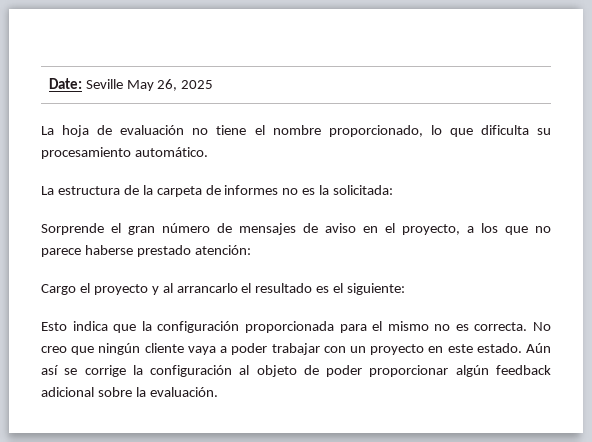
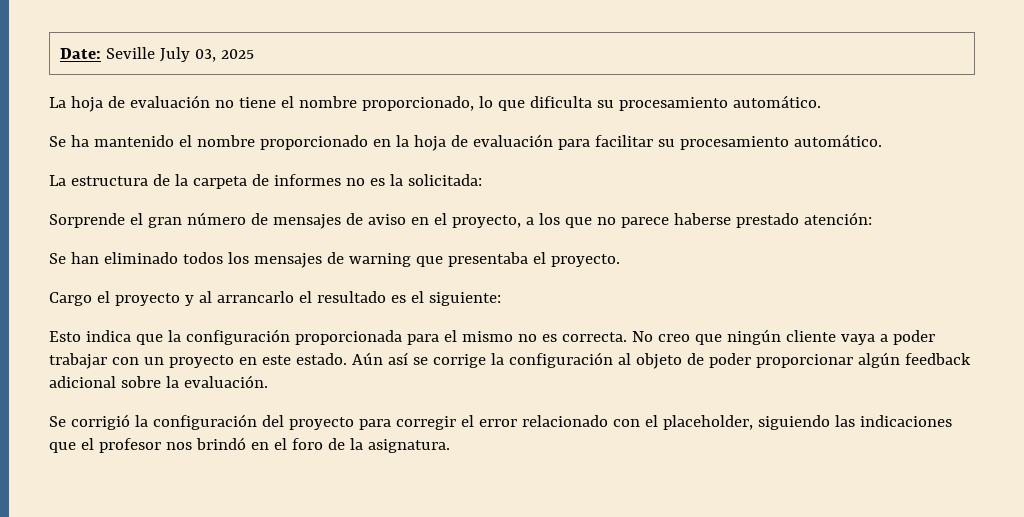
[126,79,178,91] May 26, -> [160,47,217,62] July 03,
(208, 152) none -> [49,134,882,151] // Se ha mantenido el nombre proporcionado en la hoja de evaluación para facilitar su procesamiento automático.
(251, 250) none -> [49,252,620,268] // Se han eliminado todos los mensajes de warning que presentaba el proyecto.
(218, 392) none -> [49,414,952,430] [49,437,450,453] // Se corrigió la configuración del proyecto para corregir el error relacionado con el placeholder, siguiendo las indicaciones que el profesor nos brindó en el foro de la asignatura.

